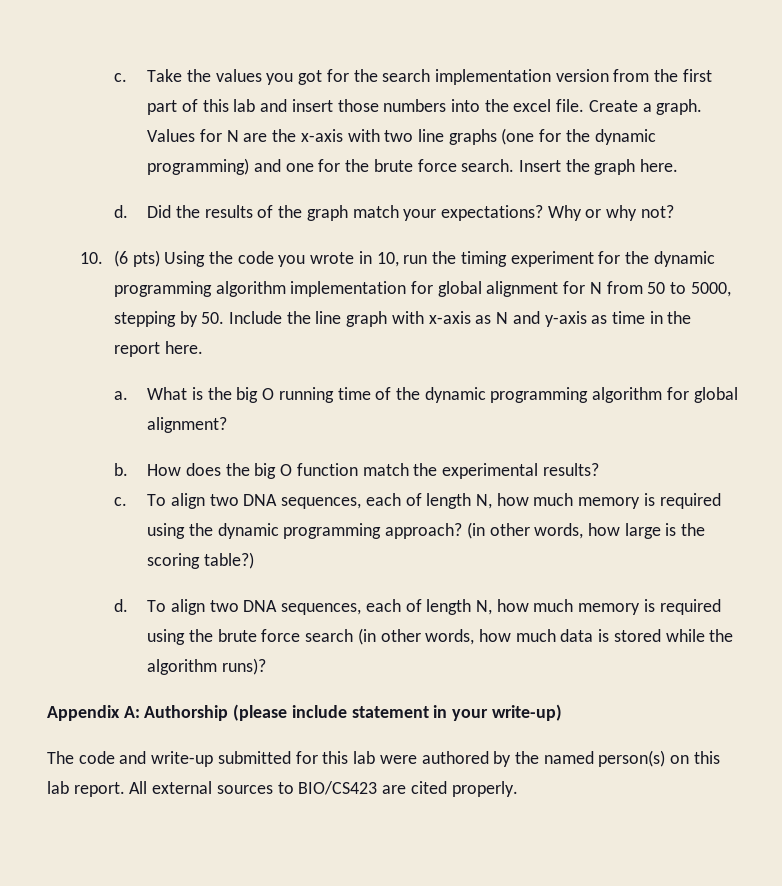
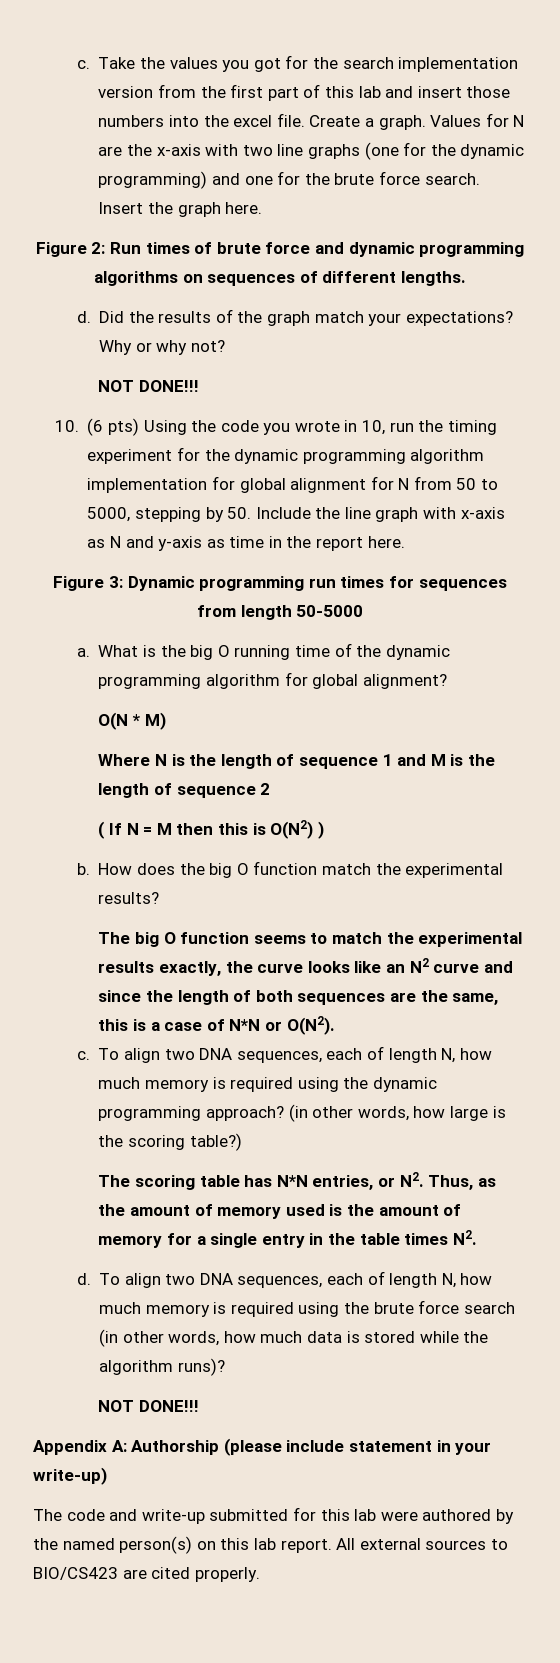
(679, 165) none -> [35,242,525,257] [94,271,466,286] // Figure 2: Run times of brute force and dynamic programming algorithms on sequences of different lengths.
(674, 211) none -> [98,380,200,392] // NOT DONE!!!
(203, 347) none -> [53,576,507,591] [196,605,364,620] // Figure 3: Dynamic programming run times for sequences from length 50-5000
(228, 425) none -> [98,712,166,730] [98,754,495,769] [98,783,271,798] [98,820,324,839] // O(N * M) // Where N is the length of sequence 1 and M is the length of sequence 2 // ( If N = M then this is O(N2) )
(599, 469) none -> [98,932,523,947] [98,958,513,976] [98,990,499,1005] [98,1016,335,1035] // The big O function seems to match the experimental results exactly, the curve looks like an N2 curve and since the length of both sequences are the same, this is a case of N*N or O(N2).
(254, 560) none -> [98,1172,496,1190] [98,1204,462,1219] [98,1230,477,1248] // The scoring table has N*N entries, or N2. Thus, as the amount of memory used is the amount of memory for a single entry in the table times N2.
(266, 666) none -> [98,1400,200,1412] // NOT DONE!!!

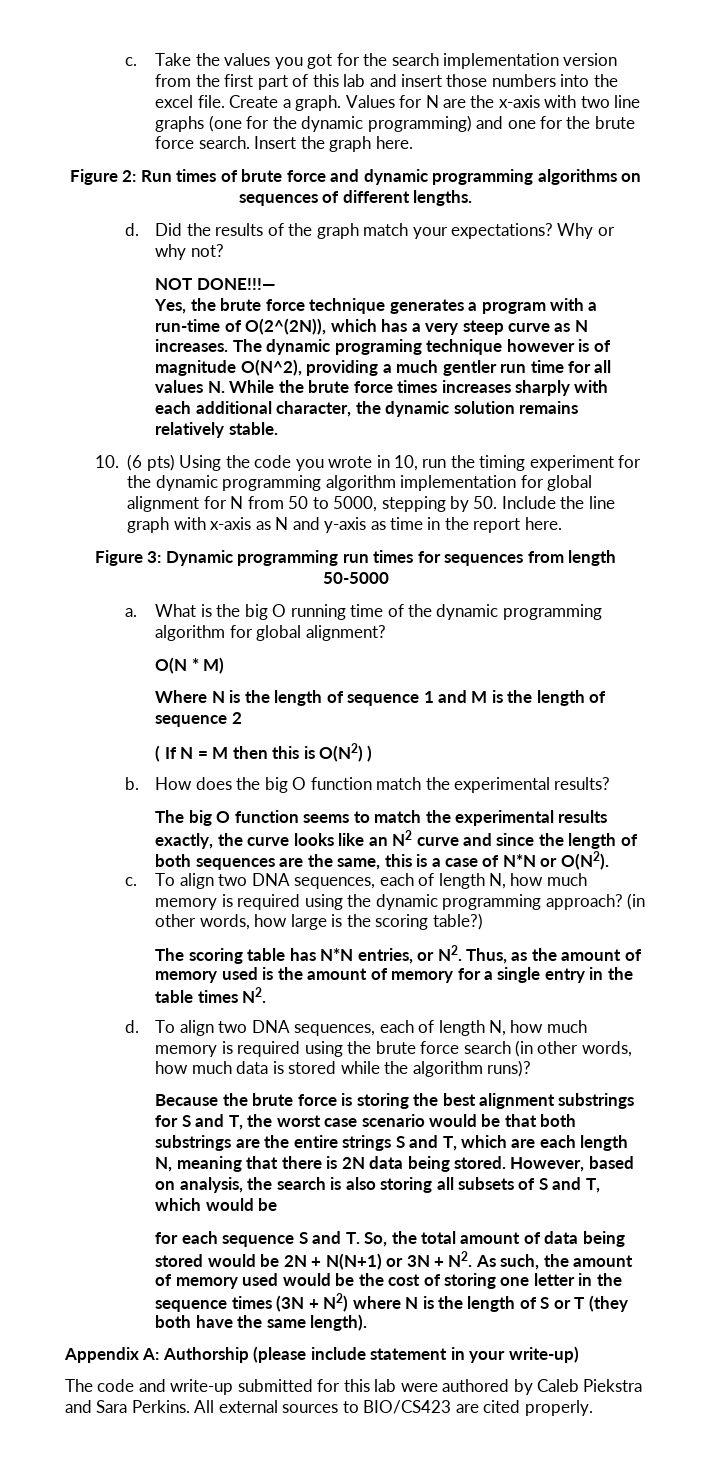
[139,380,200,392] DONE!!! -> [196,278,276,290] [154,298,598,314] [155,318,588,335] [155,339,611,355] [155,359,612,376] [155,380,609,396] [155,401,579,417] [155,422,278,438] DONE!!!— // Yes, the brute force technique generates a program with a run-time of O(2^(2N)), which has a very steep curve as N increases. The dynamic programing technique however is of magnitude O(N^2), providing a much gentler run time for all values N. While the brute force times increases sharply with each additional character, the dynamic solution remains relatively stable.
[98,1400,200,1412] NOT DONE!!! -> [155,1093,635,1109] [155,1114,577,1130] [155,1135,629,1151] [155,1156,634,1172] [155,1177,600,1193] [155,1198,278,1211] [155,1231,625,1247] [155,1251,634,1270] [155,1273,622,1289] [155,1293,628,1312] [155,1314,368,1331] Because the brute force is storing the best alignment substrings for S and T, the worst case scenario would be that both substrings are the entire strings S and T, which are each length N, meaning that there is 2N data being stored. However, based on analysis, the search is also storing all subsets of S and T, which would be // for each sequence S and T. So, the total amount of data being stored would be 2N + N(N+1) or 3N + N2. As such, the amount of memory used would be the cost of storing one letter in the sequence times (3N + N2) where N is the length of S or T (they both have the same length).
[33,1536,332,1554] the named person(s) on this lab report. -> [537,1379,643,1392] [65,1400,190,1413] Caleb Piekstra and Sara Perkins.

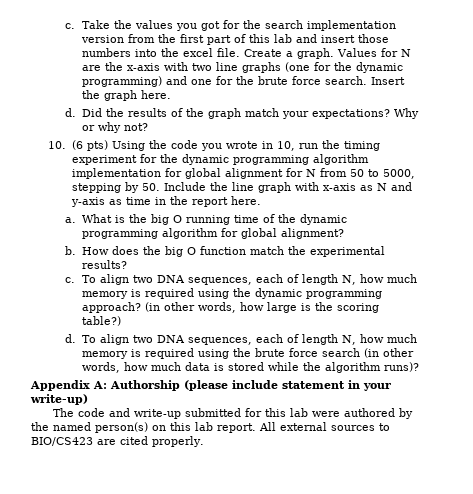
[69,169,642,185] [238,190,473,206] // Figure 2: Run times of brute force and dynamic programming algorithms on sequences of different lengths. -> (172, 94) none
[155,278,276,290] [154,298,598,314] [155,318,588,335] [155,339,611,355] [155,359,612,376] [155,380,609,396] [155,401,579,417] [155,422,278,438] // NOT DONE!!!— // Yes, the brute force technique generates a program with a run-time of O(2^(2N)), which has a very steep curve as N increases. The dynamic programing technique however is of magnitude O(N^2), providing a much gentler run time for all values N. While the brute force times increases sharply with each additional character, the dynamic solution remains relatively stable. -> (149, 127) none
[94,550,617,566] [322,572,389,584] // Figure 3: Dynamic programming run times for sequences from length 50-5000 -> (261, 200) none
[155,657,225,674] [155,690,607,706] [155,712,242,727] [155,743,373,762] // O(N * M) // Where N is the length of sequence 1 and M is the length of sequence 2 // ( If N = M then this is O(N2) ) -> (345, 233) none
[155,810,608,826] [155,830,638,849] [155,851,609,870] // The big O function seems to match the experimental results exactly, the curve looks like an N2 curve and since the length of both sequences are the same, this is a case of N*N or O(N2). -> (128, 264) none
[155,945,642,964] [155,967,633,983] [155,987,267,1003] // The scoring table has N*N entries, or N2. Thus, as the amount of memory used is the amount of memory for a single entry in the table times N2. -> (122, 321) none
[155,1093,635,1109] [155,1114,577,1130] [155,1135,629,1151] [155,1156,634,1172] [155,1177,600,1193] [155,1198,278,1211] [155,1231,625,1247] [155,1251,634,1270] [155,1273,622,1289] [155,1293,628,1312] [155,1314,368,1331] // Because the brute force is storing the best alignment substrings for S and T, the worst case scenario would be that both substrings are the entire strings S and T, which are each length N, meaning that there is 2N data being stored. However, based on analysis, the search is also storing all subsets of S and T, which would be // for each sequence S and T. So, the total amount of data being stored would be 2N + N(N+1) or 3N + N2. As such, the amount of memory used would be the cost of storing one letter in the sequence times (3N + N2) where N is the length of S or T (they both have the same length). -> (420, 367) none
[537,1379,643,1392] [65,1400,190,1413] Caleb Piekstra and Sara Perkins. -> [31,422,256,433] the named person(s) on this lab report.

